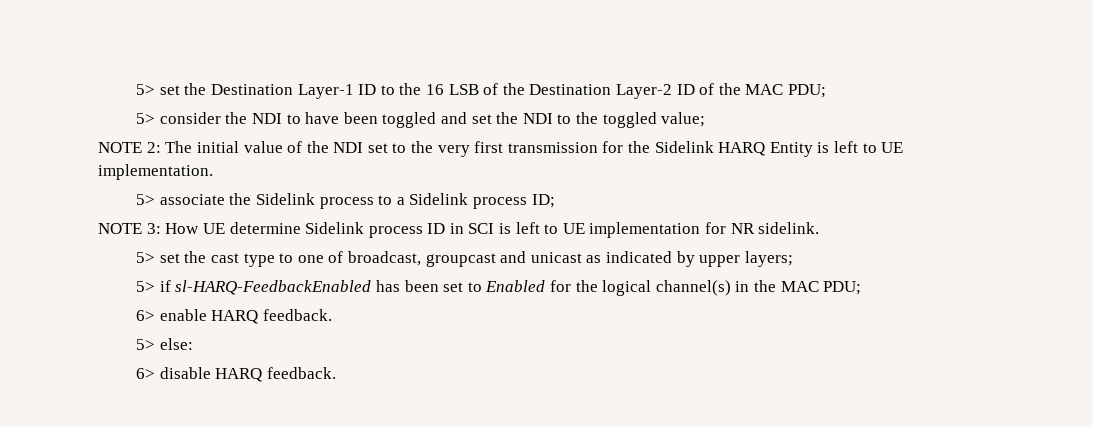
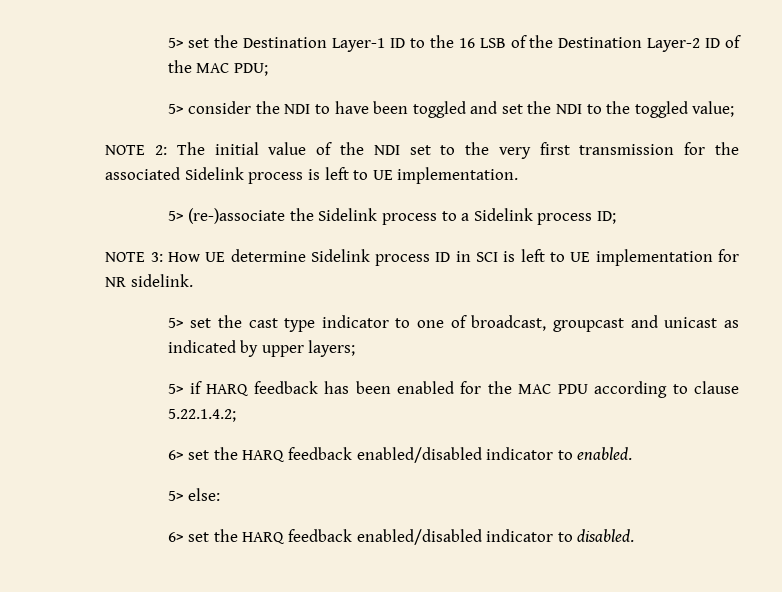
[654,141,813,157] Sidelink HARQ Entity -> [105,167,304,184] associated Sidelink process
[159,194,225,205] associate -> [188,208,286,224] (re-)associate
(275, 260) none -> [321,315,389,328] indicator
[175,280,862,296] [136,309,333,324] [136,338,193,350] [136,367,337,382] sl-HARQ-FeedbackEnabled has been set to Enabled for the logical channel(s) in the MAC PDU; // 6> enable HARQ feedback. // 5> else: // 6> disable HARQ feedback. -> [206,381,739,398] [167,409,236,422] [167,447,633,463] [167,488,221,501] [167,529,635,545] HARQ feedback has been enabled for the MAC PDU according to clause 5.22.1.4.2; // 6> set the HARQ feedback enabled/disabled indicator to enabled. // 5> else: // 6> set the HARQ feedback enabled/disabled indicator to disabled.

